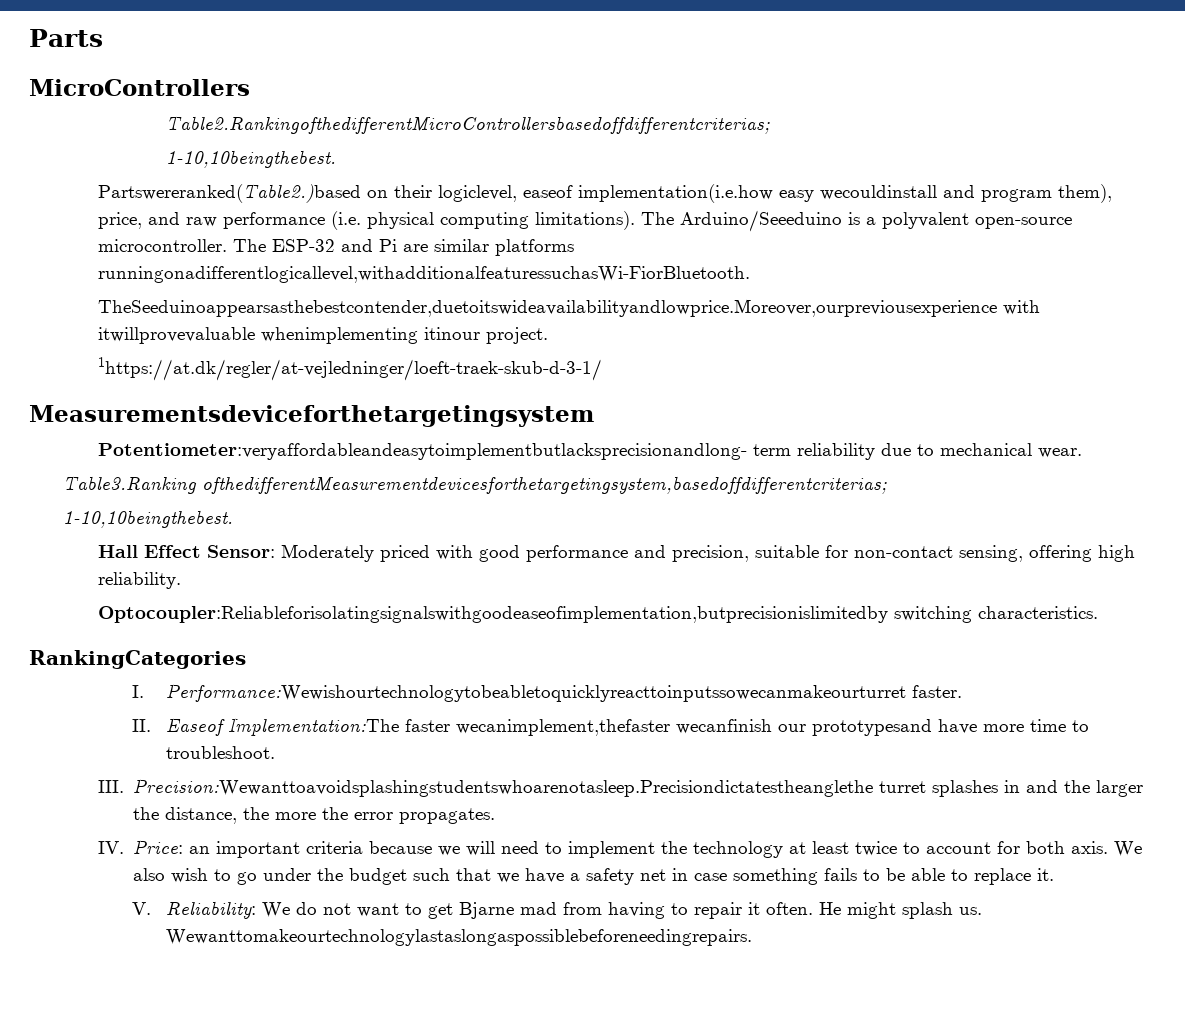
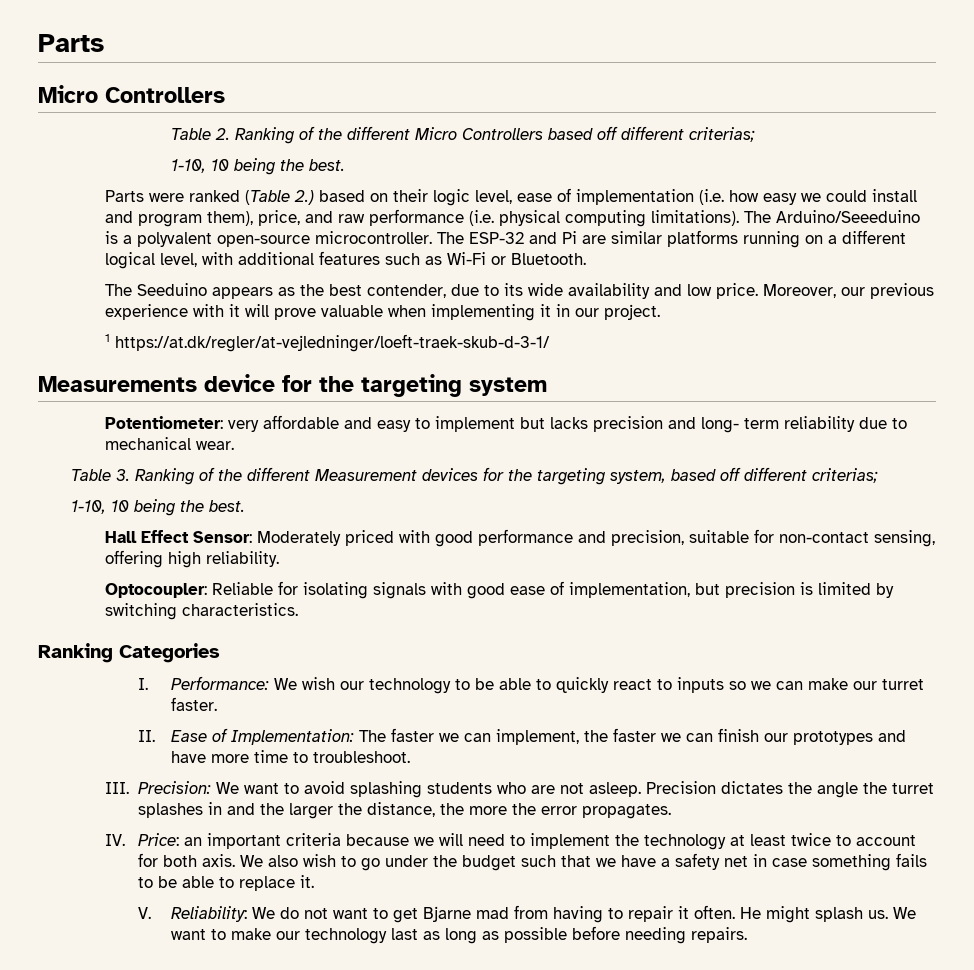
[29,79,250,96] [166,116,771,134] [166,150,337,168] [97,184,937,203] MicroControllers // Table2.RankingofthedifferentMicroControllersbasedoffdifferentcriterias; // 1-10,10beingthebest. // Partswereranked(Table2.)based on their logiclevel, easeof implementation(i.e.how easy wecouldinstall -> [38,85,225,103] [171,126,756,144] [171,158,346,175] [104,188,917,206] Micro Controllers // Table 2. Ranking of the different Micro Controllers based off different criterias; // 1-10, 10 being the best. // Parts were ranked (Table 2.) based on their logic level, ease of implementation (i.e. how easy we could install
[97,266,750,283] [97,299,1040,317] [97,327,548,344] [97,357,602,381] [29,405,594,427] [97,443,747,460] runningonadifferentlogicallevel,withadditionalfeaturessuchasWi-FiorBluetooth. // TheSeeduinoappearsasthebestcontender,duetoitswideavailabilityandlowprice.Moreover,ourpreviousexperience with itwillprovevaluable whenimplementing itinour project. // 1https://at.dk/regler/at-vejledninger/loeft-traek-skub-d-3-1/ // Measurementsdeviceforthetargetingsystem // Potentiometer:veryaffordableandeasytoimplementbutlacksprecisionandlong- -> [742,230,906,248] [104,251,586,269] [104,283,934,299] [104,304,660,321] [104,334,550,352] [38,374,547,397] [104,415,739,433] running on a different logical level, with additional features such as Wi-Fi or Bluetooth. // The Seeduino appears as the best contender, due to its wide availability and low price. Moreover, our previous experience with it will prove valuable when implementing it in our project. // 1 https://at.dk/regler/at-vejledninger/loeft-traek-skub-d-3-1/ // Measurements device for the targeting system // Potentiometer: very affordable and easy to implement but lacks precision and long-
[63,476,888,494] [63,510,234,528] Table3.Ranking ofthedifferentMeasurementdevicesforthetargetingsystem,basedoffdifferentcriterias; // 1-10,10beingthebest. -> [71,467,879,485] [71,499,246,516] Table 3. Ranking of the different Measurement devices for the targeting system, based off different criterias; // 1-10, 10 being the best.
[97,606,888,623] Optocoupler:Reliableforisolatingsignalswithgoodeaseofimplementation,butprecisionislimitedby -> [104,581,894,599] Optocoupler: Reliable for isolating signals with good ease of implementation, but precision is limited by
[29,650,246,669] RankingCategories -> [38,643,220,663] Ranking Categories
[166,684,963,702] [131,718,933,736] Performance:Wewishourtechnologytobeabletoquicklyreacttoinputssowecanmakeourturret faster. // II. Easeof Implementation:The faster wecanimplement,thefaster wecanfinish our prototypesand -> [171,676,925,694] [171,697,218,711] [137,728,907,745] Performance: We wish our technology to be able to quickly react to inputs so we can make our turret faster. // II. Ease of Implementation: The faster we can implement, the faster we can finish our prototypes and
[133,779,874,797] Precision:Wewanttoavoidsplashingstudentswhoarenotasleep.Precisiondictatestheanglethe -> [137,781,887,798] Precision: We want to avoid splashing students who are not asleep. Precision dictates the angle the
[166,929,753,946] Wewanttomakeourtechnologylastaslongaspossiblebeforeneedingrepairs. -> [893,907,917,919] [171,926,748,944] We want to make our technology last as long as possible before needing repairs.

